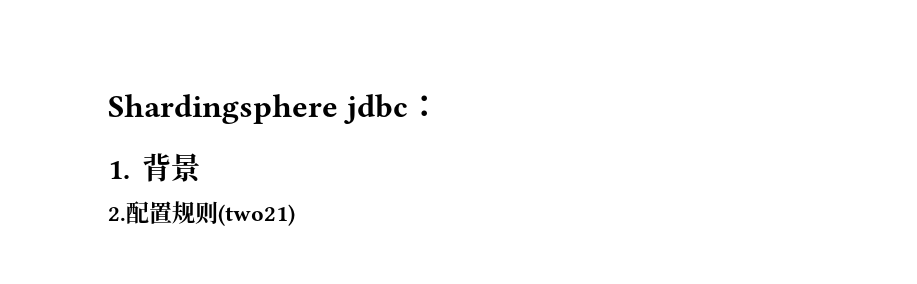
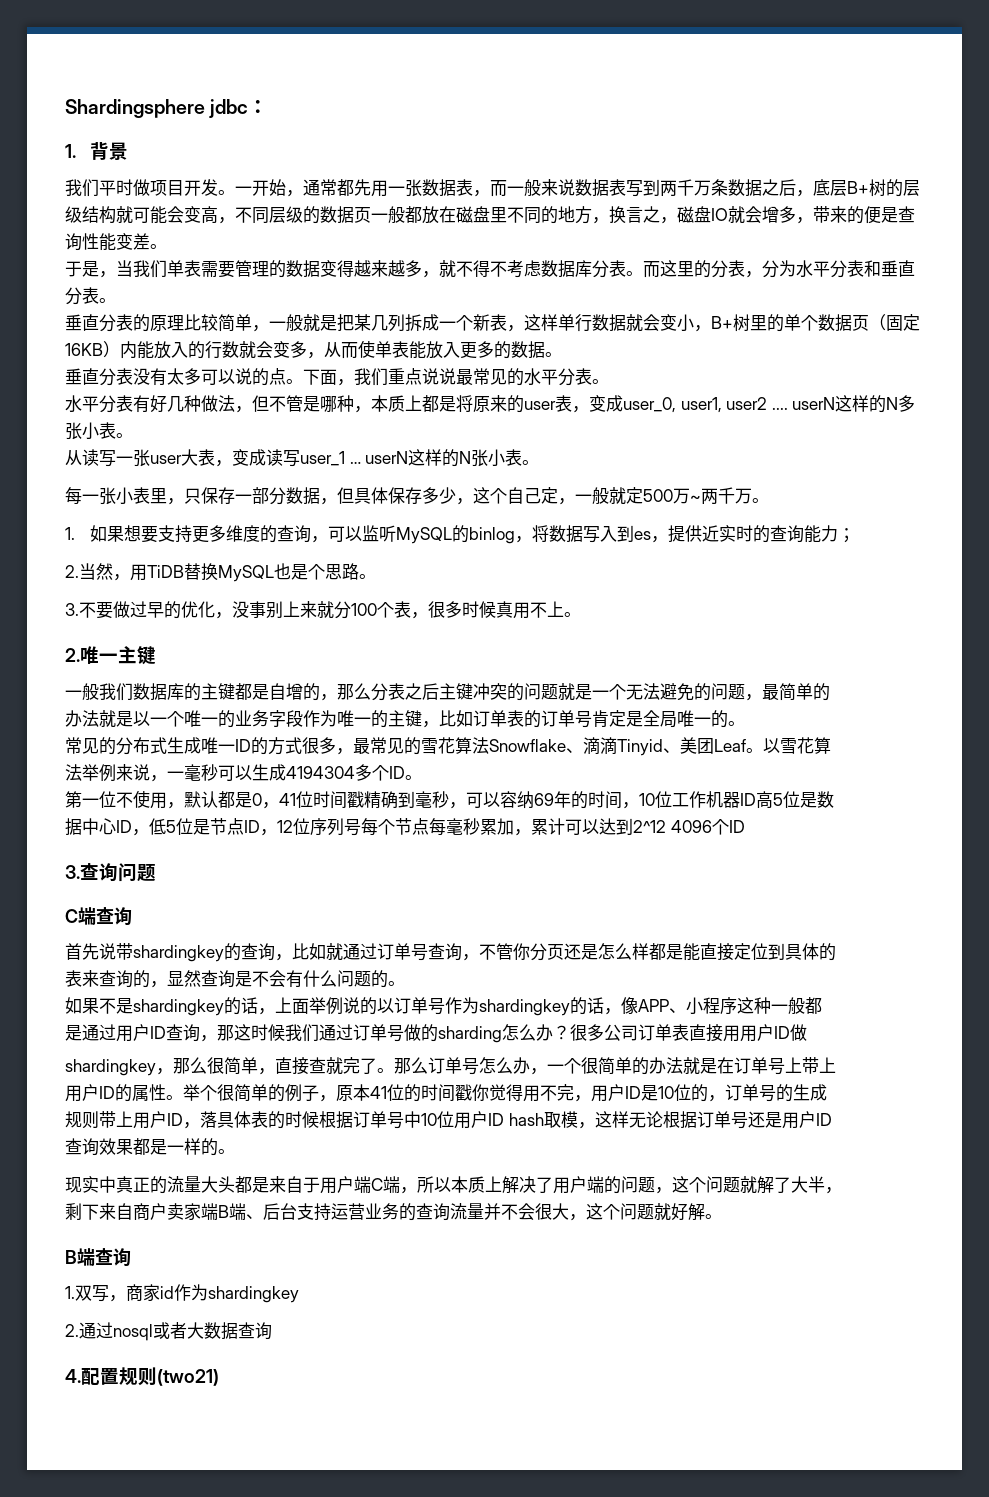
[108,207,126,221] 2. -> [65,179,920,197] [65,206,915,224] [65,233,167,251] [65,260,915,278] [65,287,116,305] [65,314,920,332] [65,340,562,359] [65,368,609,386] [65,395,916,413] [65,422,133,440] [65,449,540,467] [65,487,769,505] [65,525,856,544] [65,563,376,582] [65,601,581,619] [65,646,156,665] [65,683,830,701] [65,710,745,728] [65,737,831,756] [65,764,422,782] [65,790,834,809] [65,818,745,836] [65,863,156,882] [65,907,132,926] [65,943,836,962] [65,970,405,988] [65,997,822,1016] [65,1024,807,1043] [65,1057,836,1076] [65,1084,827,1102] [65,1111,832,1129] [65,1138,235,1156] [65,1176,842,1194] [65,1203,722,1221] [65,1248,131,1267] [65,1284,299,1303] [65,1322,272,1341] [65,1369,81,1383] 我们平时做项目开发。一开始，通常都先用一张数据表，而一般来说数据表写到两千万条数据之后，底层B+树的层级结构就可能会变高，不同层级的数据页一般都放在磁盘里不同的地方，换言之，磁盘IO就会增多，带来的便是查询性能变差。 // 于是，当我们单表需要管理的数据变得越来越多，就不得不考虑数据库分表。而这里的分表，分为水平分表和垂直分表。 // 垂直分表的原理比较简单，一般就是把某几列拆成一个新表，这样单行数据就会变小，B+树里的单个数据页（固定16KB）内能放入的行数就会变多，从而使单表能放入更多的数据。 // 垂直分表没有太多可以说的点。下面，我们重点说说最常见的水平分表。 // 水平分表有好几种做法，但不管是哪种，本质上都是将原来的user表，变成user_0, user1, user2 .... userN这样的N多张小表。 // 从读写一张user大表，变成读写user_1 … userN这样的N张小表。 // 每一张小表里，只保存一部分数据，但具体保存多少，这个自己定，一般就定500万~两千万。 // 1.如果想要支持更多维度的查询，可以监听MySQL的binlog，将数据写入到es，提供近实时的查询能力； // 2.当然，用TiDB替换MySQL也是个思路。 // 3.不要做过早的优化，没事别上来就分100个表，很多时候真用不上。 // 2.唯⼀主键 // ⼀般我们数据库的主键都是⾃增的，那么分表之后主键冲突的问题就是⼀个⽆法避免的问题，最简单的 // 办法就是以⼀个唯⼀的业务字段作为唯⼀的主键，⽐如订单表的订单号肯定是全局唯⼀的。 // 常⻅的分布式⽣成唯⼀ID的⽅式很多，最常⻅的雪花算法Snowflake、滴滴Tinyid、美团Leaf。以雪花算 // 法举例来说，⼀毫秒可以⽣成4194304多个ID。 // 第⼀位不使⽤，默认都是0，41位时间戳精确到毫秒，可以容纳69年的时间，10位⼯作机器ID⾼5位是数 // 据中⼼ID，低5位是节点ID，12位序列号每个节点每毫秒累加，累计可以达到2^12 4096个ID // 3.查询问题 // C端查询 // ⾸先说带shardingkey的查询，⽐如就通过订单号查询，不管你分⻚还是怎么样都是能直接定位到具体的 // 表来查询的，显然查询是不会有什么问题的。 // 如果不是shardingkey的话，上⾯举例说的以订单号作为shardingkey的话，像APP、⼩程序这种⼀般都 // 是通过⽤户ID查询，那这时候我们通过订单号做的sharding怎么办？很多公司订单表直接⽤⽤户ID做 // shardingkey，那么很简单，直接查就完了。那么订单号怎么办，⼀个很简单的办法就是在订单号上带上 // ⽤户ID的属性。举个很简单的例⼦，原本41位的时间戳你觉得⽤不完，⽤户ID是10位的，订单号的⽣成 // 规则带上⽤户ID，落具体表的时候根据订单号中10位⽤户ID hash取模，这样⽆论根据订单号还是⽤户ID // 查询效果都是⼀样的。 // 现实中真正的流量⼤头都是来⾃于⽤户端C端，所以本质上解决了⽤户端的问题，这个问题就解了⼤半， // 剩下来⾃商户卖家端B端、后台⽀持运营业务的查询流量并不会很⼤，这个问题就好解。 // B端查询 // 1.双写，商家id作为shardingkey // 2.通过nosql或者大数据查询 // 4.

